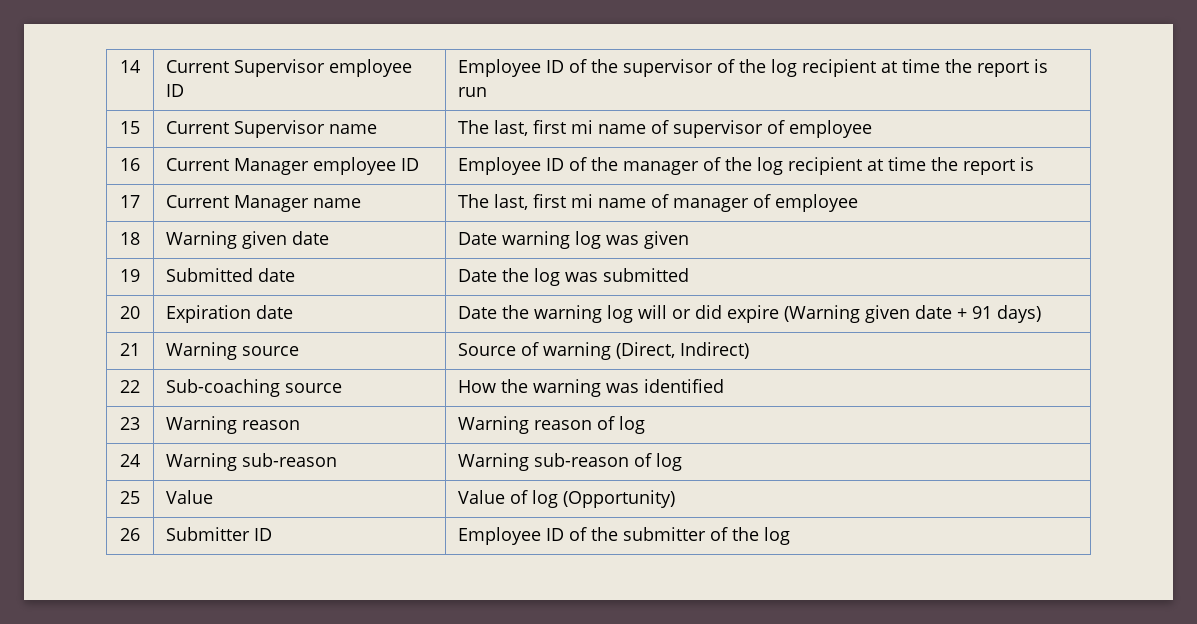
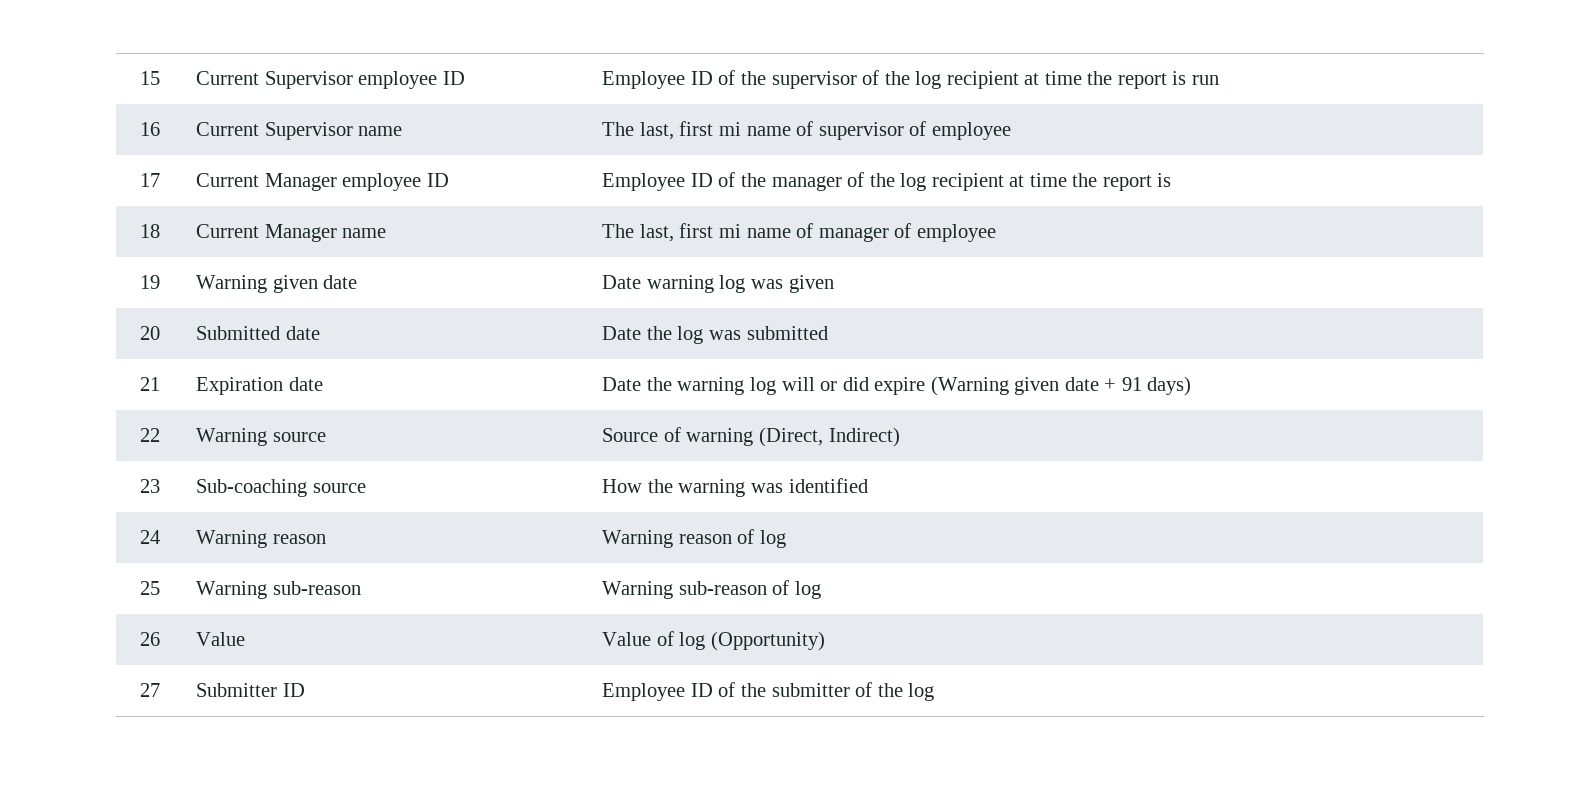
[120,60,140,73] 14 -> [139,71,160,85] 15
[120,121,140,134] 15 -> [139,122,160,136] 16
[120,158,140,171] 16 -> [139,173,160,187] 17
[120,195,140,208] 17 -> [139,224,160,238] 18
[120,232,140,245] 18 -> [139,275,160,289] 19
[120,269,140,282] 19 -> [139,326,160,340] 20
[120,306,140,319] 20 -> [139,377,160,391] 21
[120,343,140,356] 21 -> [139,428,160,442] 22
[120,380,140,393] 22 -> [139,479,160,493] 23
[120,417,140,430] 23 -> [139,530,160,544] 24
[120,454,140,467] 24 -> [139,581,160,595] 25
[120,491,140,504] 25 -> [139,632,160,646] 26
[120,528,140,541] 26 -> [139,683,160,697] 27

